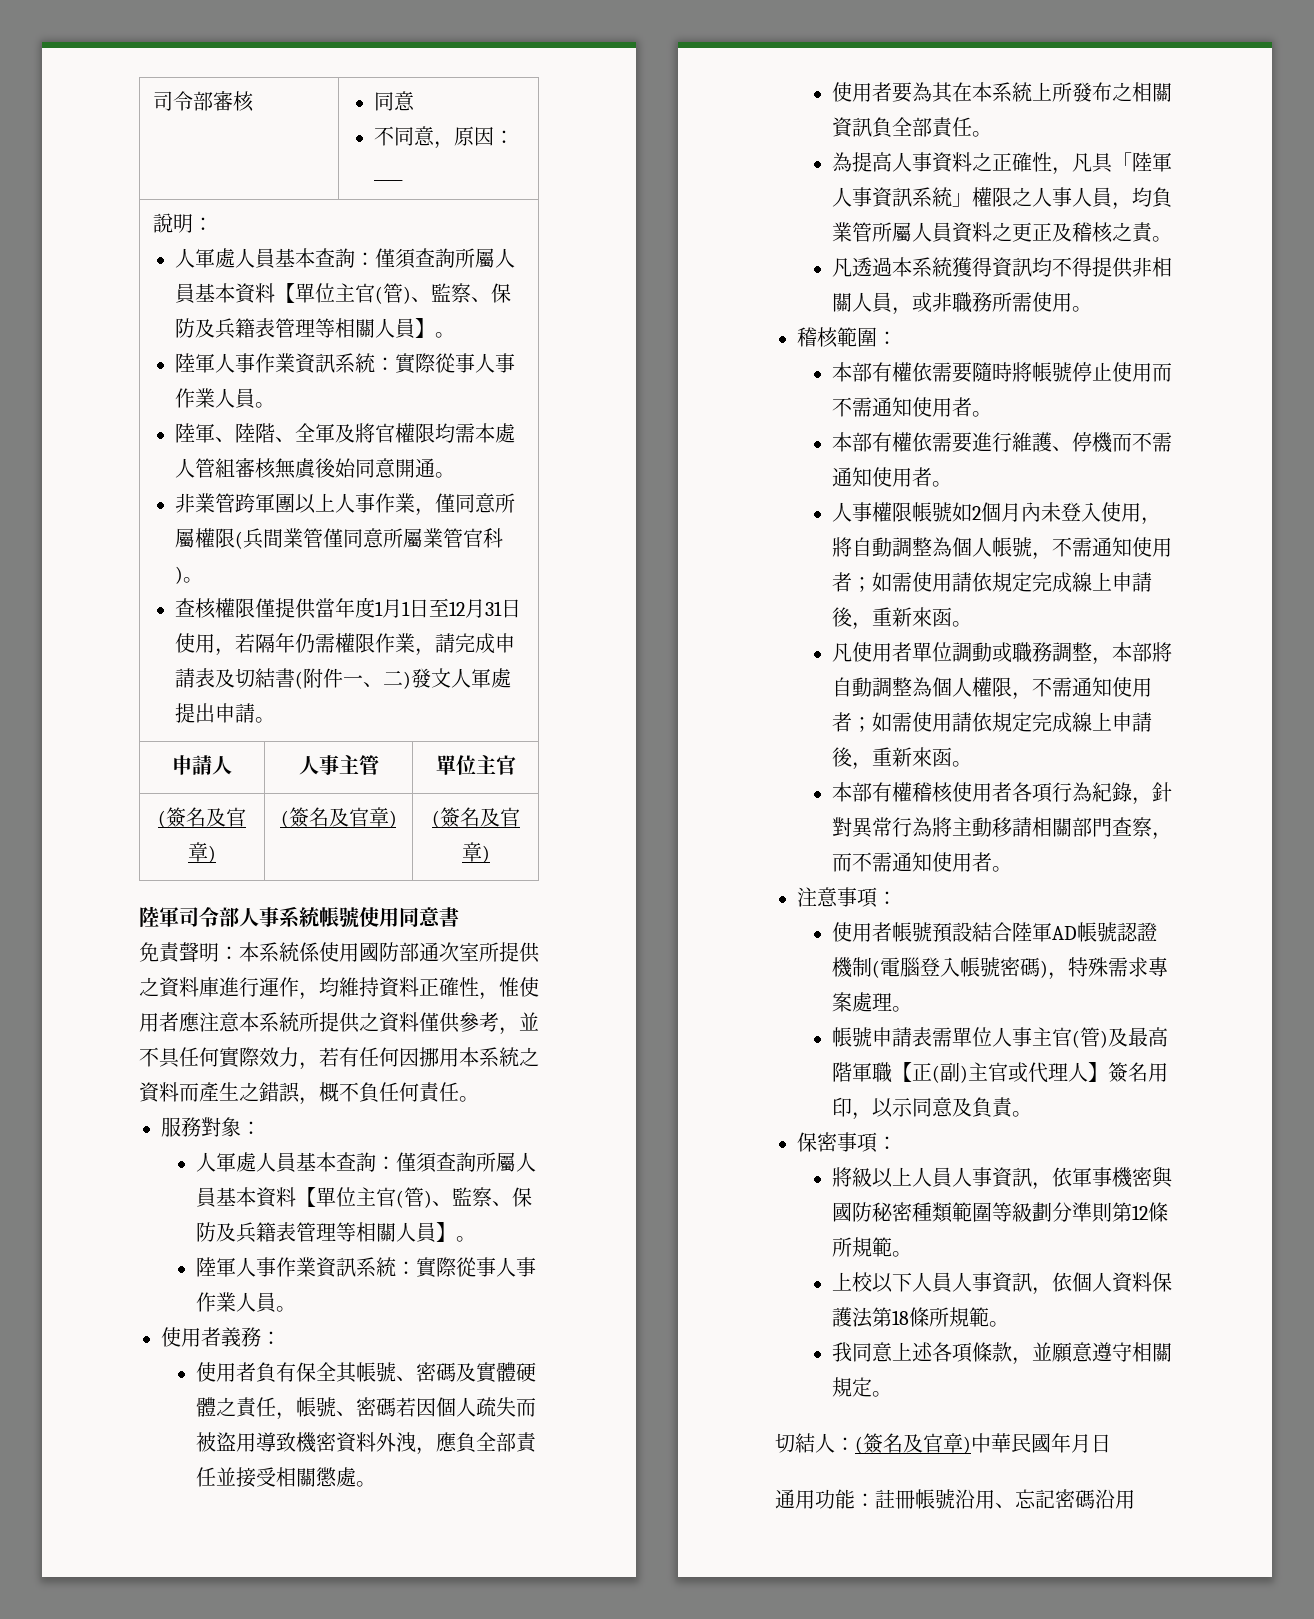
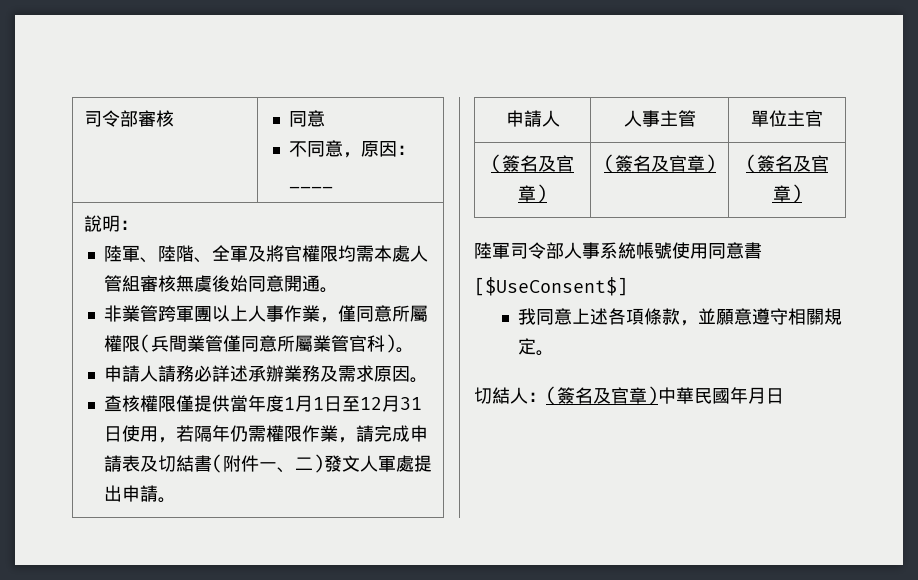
[174,248,515,269] [174,283,511,304] [174,318,455,339] [174,353,515,374] [174,388,275,408] // 人軍處人員基本查詢：僅須查詢所屬人員基本資料【單位主官(管)、監察、保防及兵籍表管理等相關人員】。 // 陸軍人事作業資訊系統：實際從事人事作業人員。 -> (139, 225) none
(203, 580) none -> [103,365,428,383] // 申請人請務必詳述承辦業務及需求原因。
[139,942,540,963] [139,977,539,1000] [139,1012,539,1035] [139,1047,539,1070] [139,1082,479,1105] [161,1117,261,1137] [195,1152,536,1173] [195,1187,532,1208] [195,1222,476,1243] [195,1257,536,1278] [195,1292,296,1312] [161,1327,281,1347] [195,1362,536,1383] [195,1397,536,1420] [195,1432,537,1455] [195,1467,376,1488] [831,82,1172,103] [831,117,992,138] [831,152,1172,175] [831,187,1174,210] [831,222,1172,243] [831,257,1172,278] [831,292,1092,315] [797,327,897,348] [831,362,1172,383] [831,397,992,417] [831,432,1172,453] [831,467,952,487] [831,502,1161,525] [831,537,1172,560] [831,572,1152,593] [831,607,972,630] [831,642,1172,665] [831,677,1152,700] [831,712,1152,733] [831,747,972,770] [831,782,1172,805] [831,817,1172,840] [831,852,1012,872] [797,887,897,908] [831,922,1157,943] [831,957,1168,980] [831,992,912,1012] [831,1027,1168,1048] [831,1062,1168,1083] [831,1097,1032,1120] [797,1132,897,1153] [831,1166,1173,1190] [831,1202,1168,1223] [831,1237,912,1257] [831,1272,1172,1295] [831,1307,1009,1328] 免責聲明：本系統係使用國防部通次室所提供之資料庫進行運作，均維持資料正確性，惟使用者應注意本系統所提供之資料僅供參考，並不具任何實際效力，若有任何因挪用本系統之資料而產生之錯誤，概不負任何責任。 // 服務對象： // 人軍處人員基本查詢：僅須查詢所屬人員基本資料【單位主官(管)、監察、保防及兵籍表管理等相關人員】。 // 陸軍人事作業資訊系統：實際從事人事作業人員。 // 使用者義務： // 使用者負有保全其帳號、密碼及實體硬體之責任，帳號、密碼若因個人疏失而被盜用導致機密資料外洩，應負全部責任並接受相關懲處。 // 使用者要為其在本系統上所發布之相關資訊負全部責任。 // 為提高人事資料之正確性，凡具「陸軍人事資訊系統」權限之人事人員，均負業管所屬人員資料之更正及稽核之責。 // 凡透過本系統獲得資訊均不得提供非相關人員，或非職務所需使用。 // 稽核範圍： // 本部有權依需要隨時將帳號停止使用而不需通知使用者。 // 本部有權依需要進行維護、停機而不需通知使用者。 // 人事權限帳號如2個月內未登入使用，將自動調整為個人帳號，不需通知使用者；如需使用請依規定完成線上申請後，重新來函。 // 凡使用者單位調動或職務調整，本部將自動調整為個人權限，不需通知使用者；如需使用請依規定完成線上申請後，重新來函。 // 本部有權稽核使用者各項行為紀錄，針對異常行為將主動移請相關部門查察，而不需通知使用者。 // 注意事項： // 使用者帳號預設結合陸軍AD帳號認證機制(電腦登入帳號密碼)，特殊需求專案處理。 // 帳號申請表需單位人事主官(管)及最高階軍職【正(副)主官或代理人】簽名用印，以示同意及負責。 // 保密事項： // 將級以上人員人事資訊，依軍事機密與國防秘密種類範圍等級劃分準則第12條所規範。 // 上校以下人員人事資訊，依個人資料保護法第18條所規範。 -> [474,277,628,296] [$UseConsent$]
[775,1489,1135,1509] // 通用功能：註冊帳號沿用、忘記密碼沿用 -> (784, 396) none

